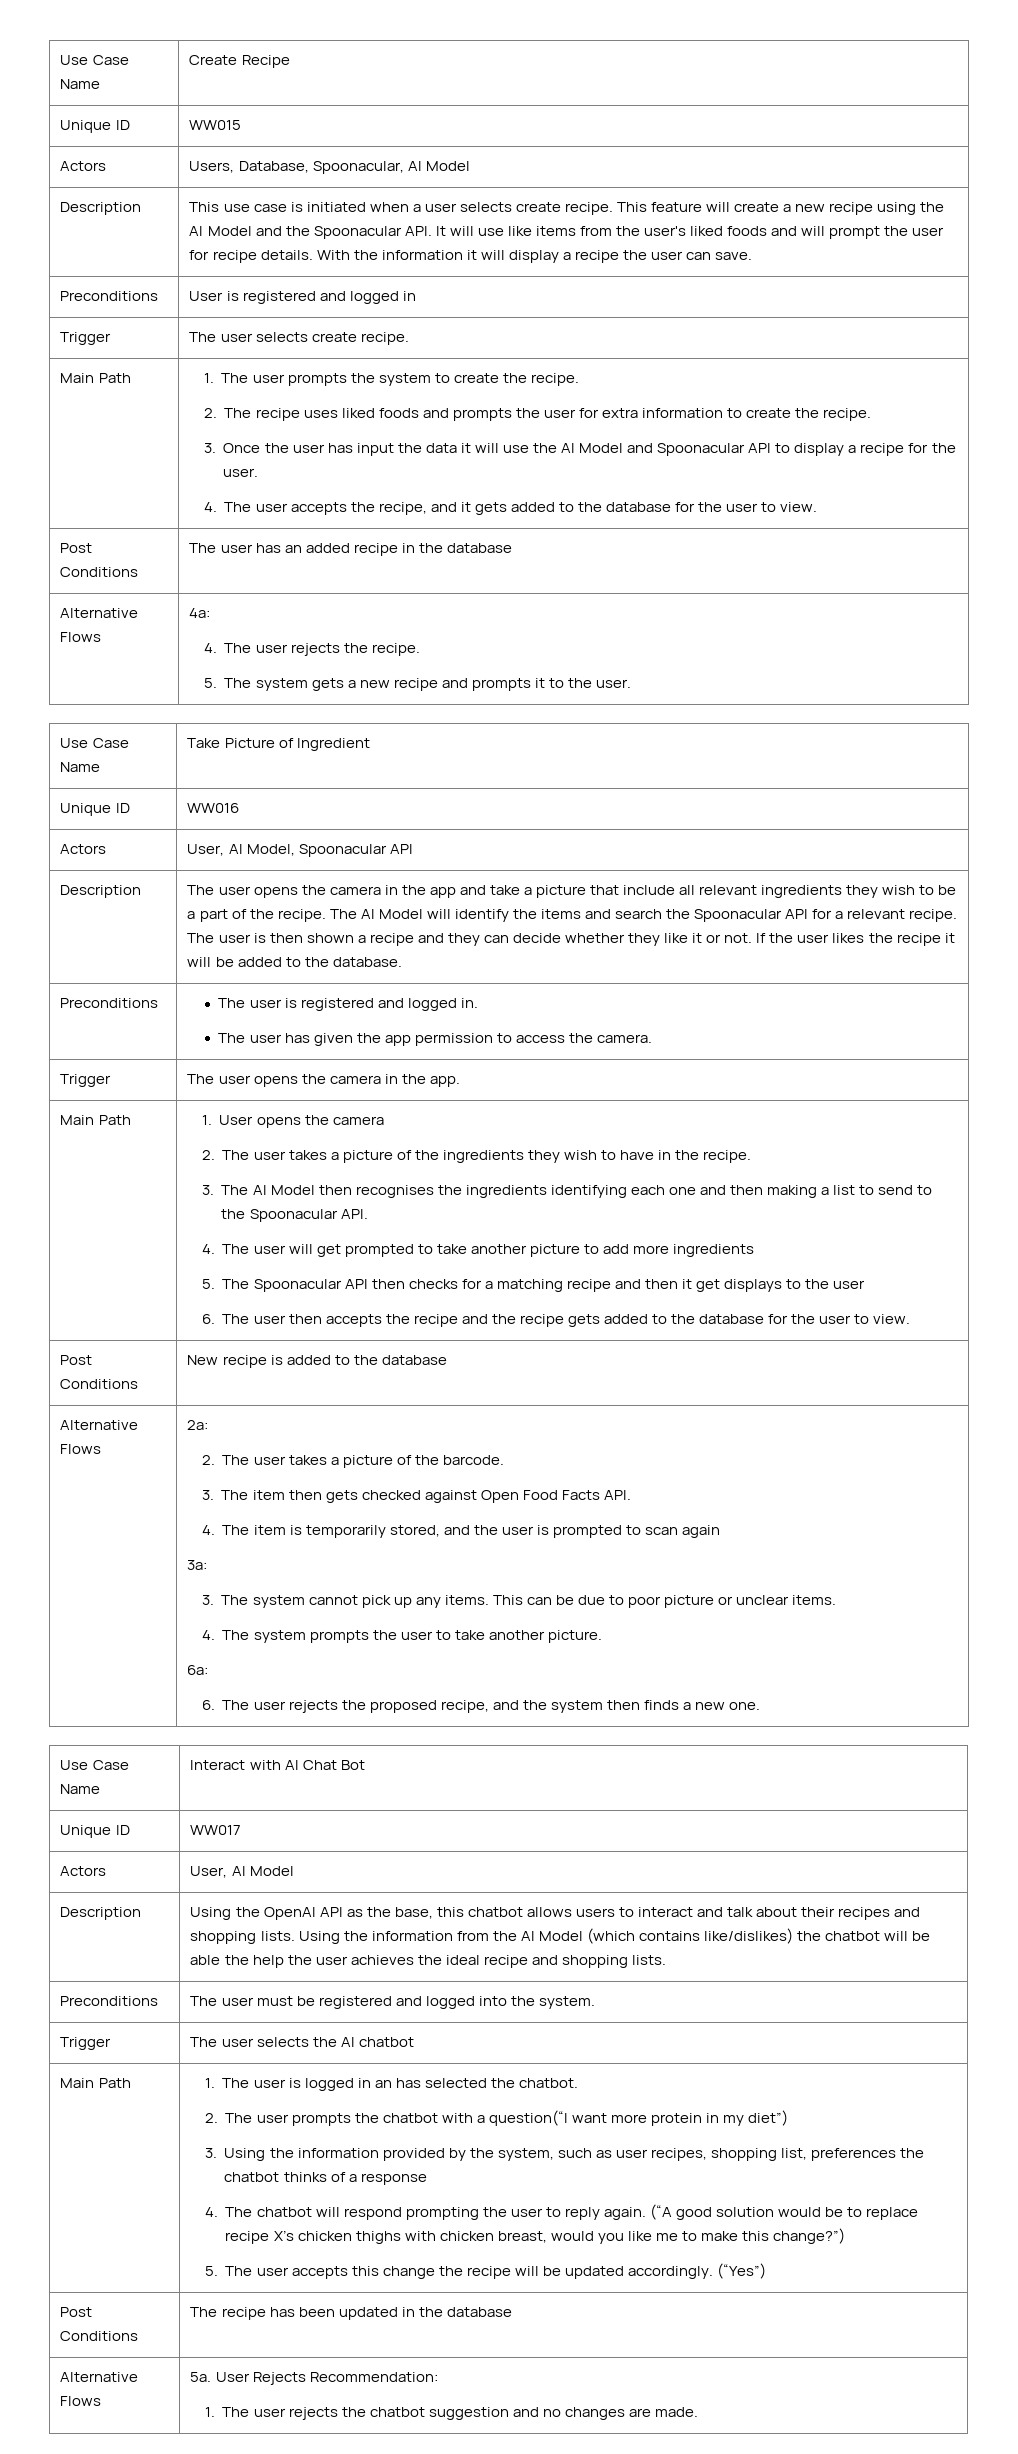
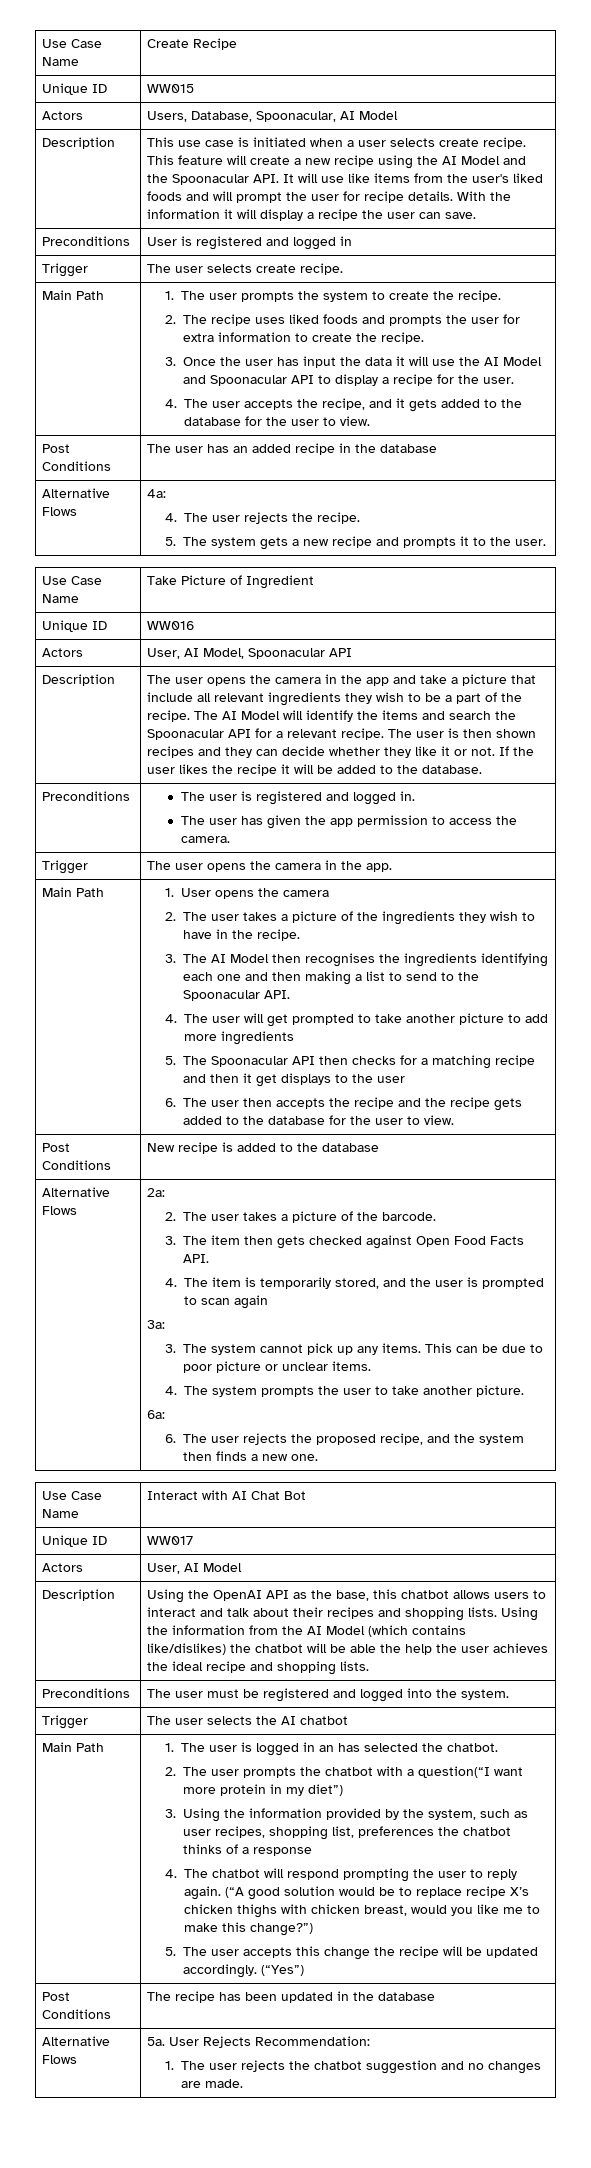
[357,933,414,946] a recipe -> [147,746,195,758] recipes

